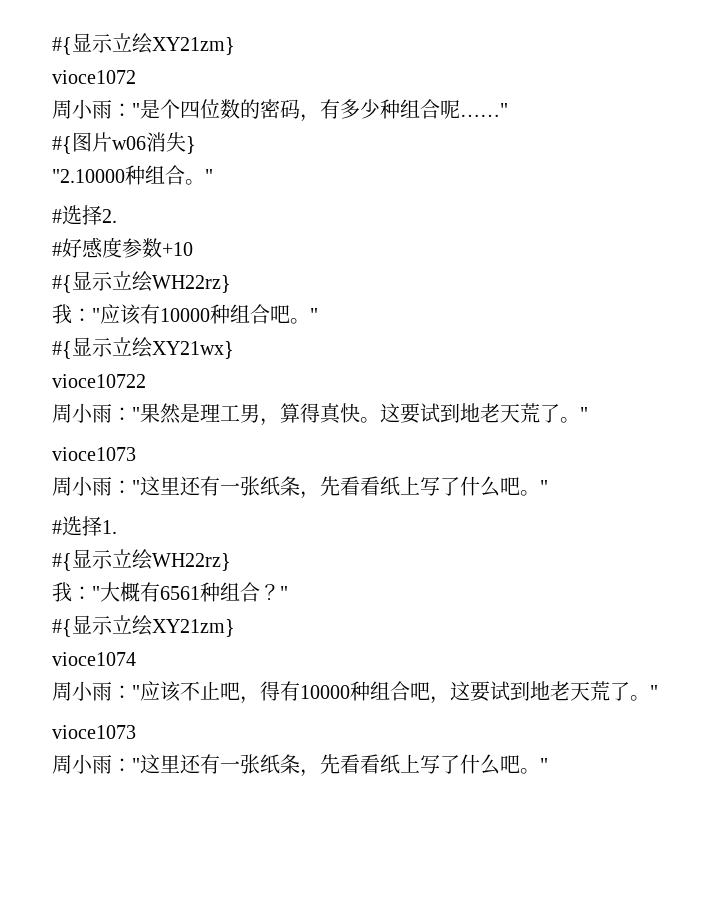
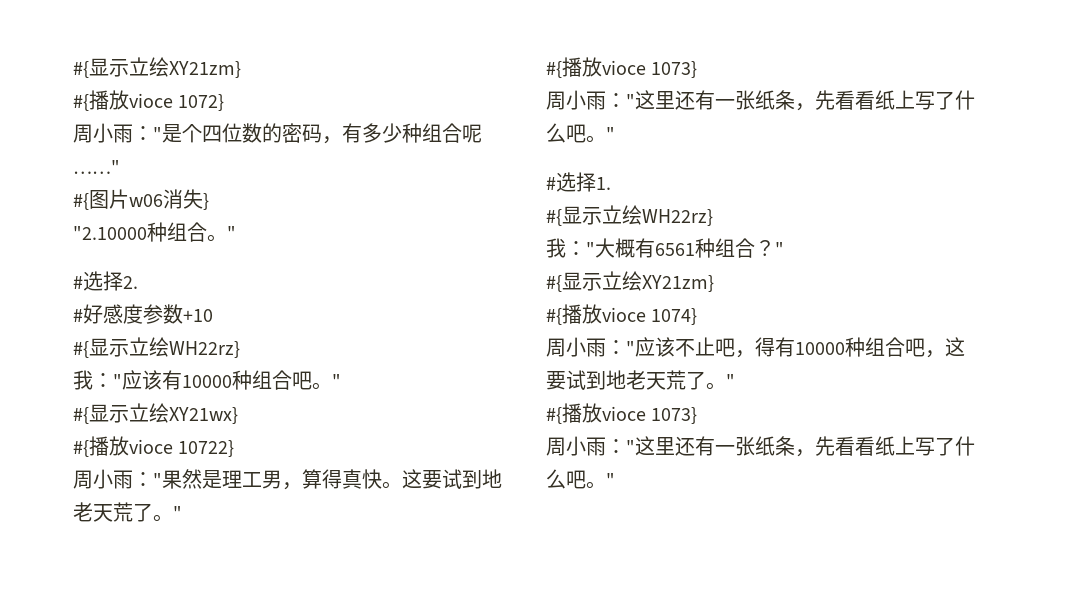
[52,33,235,55] [52,70,136,84] #{显示立绘XY21zm} // vioce1072 -> [73,57,241,78] [73,90,225,111] #{显示立绘XY21zm} // #{播放vioce 1072}
[52,374,146,388] vioce10722 -> [73,436,235,457] #{播放vioce 10722}
[52,447,136,461] vioce1073 -> [546,57,698,78] #{播放vioce 1073}
[52,652,136,666] vioce1074 -> [546,304,698,325] #{播放vioce 1074}
[52,725,136,739] vioce1073 -> [546,403,698,424] #{播放vioce 1073}

